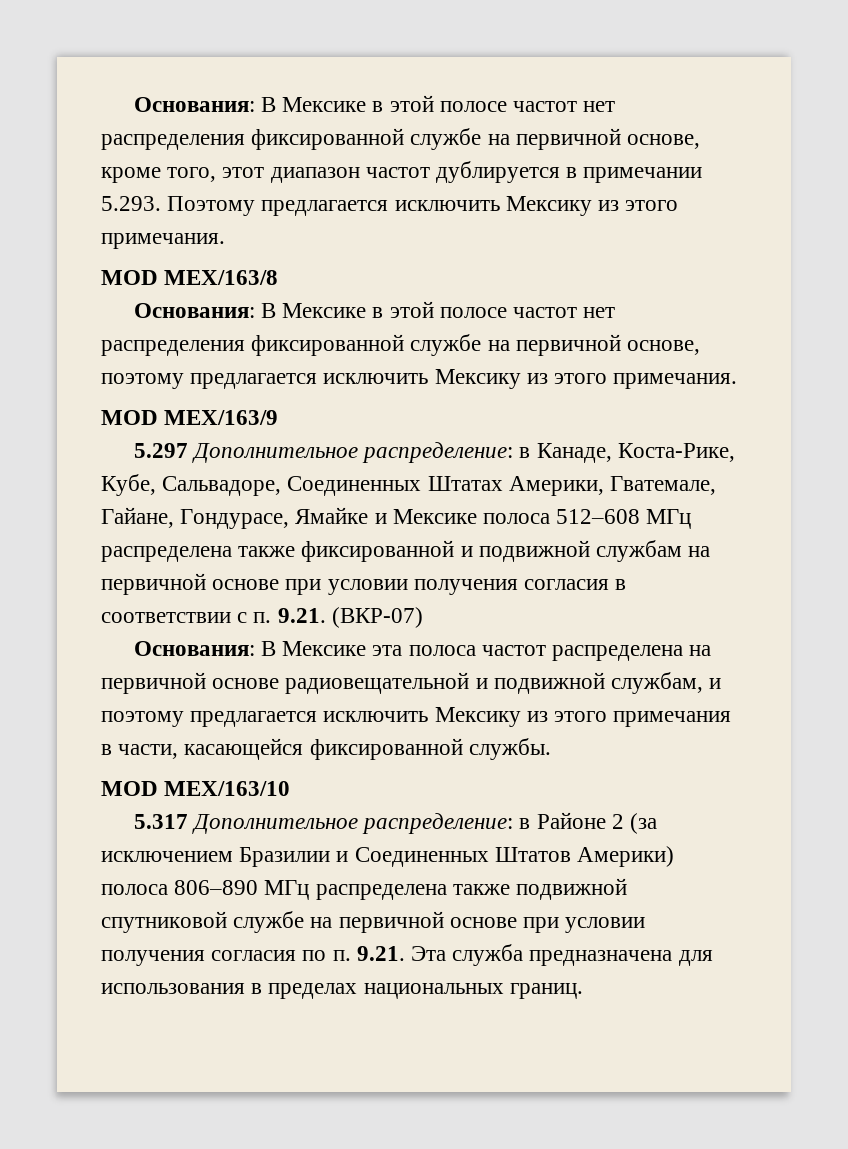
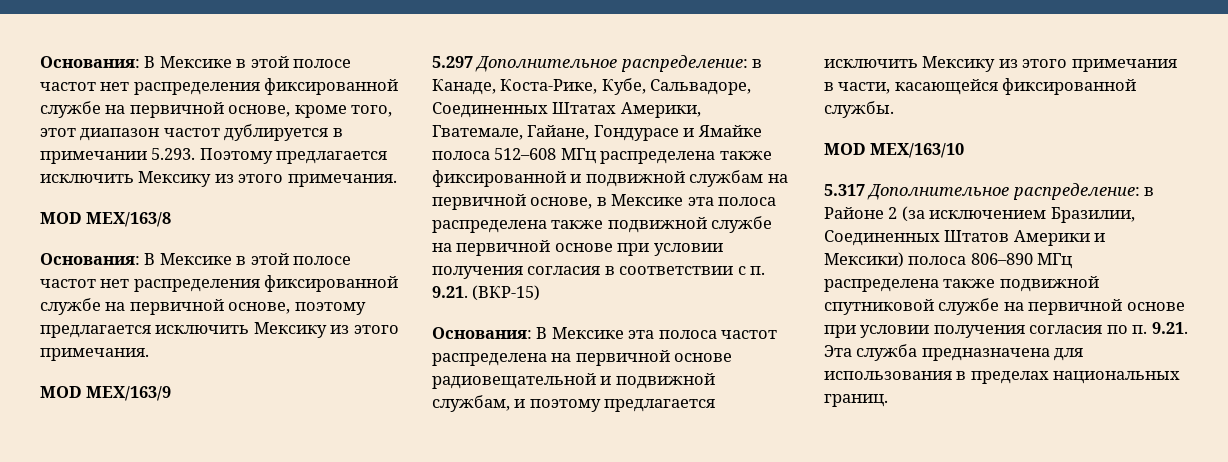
[180,507,477,529] Гондурасе, Ямайке и Мексике -> [593,125,762,141] Гондурасе и Ямайке
(206, 584) none -> [530,194,777,209] [432,216,773,233] [432,240,551,256] основе, в Мексике эта полоса распределена также подвижной службе на первичной
[331,607,423,628] (ВКР-07) -> [472,285,541,301] (ВКР-15)
[239,846,675,867] Бразилии и Соединенных Штатов Америки) -> [1050,207,1135,223] [824,230,1106,246] [824,252,904,268] Бразилии, Соединенных Штатов Америки и Мексики)

